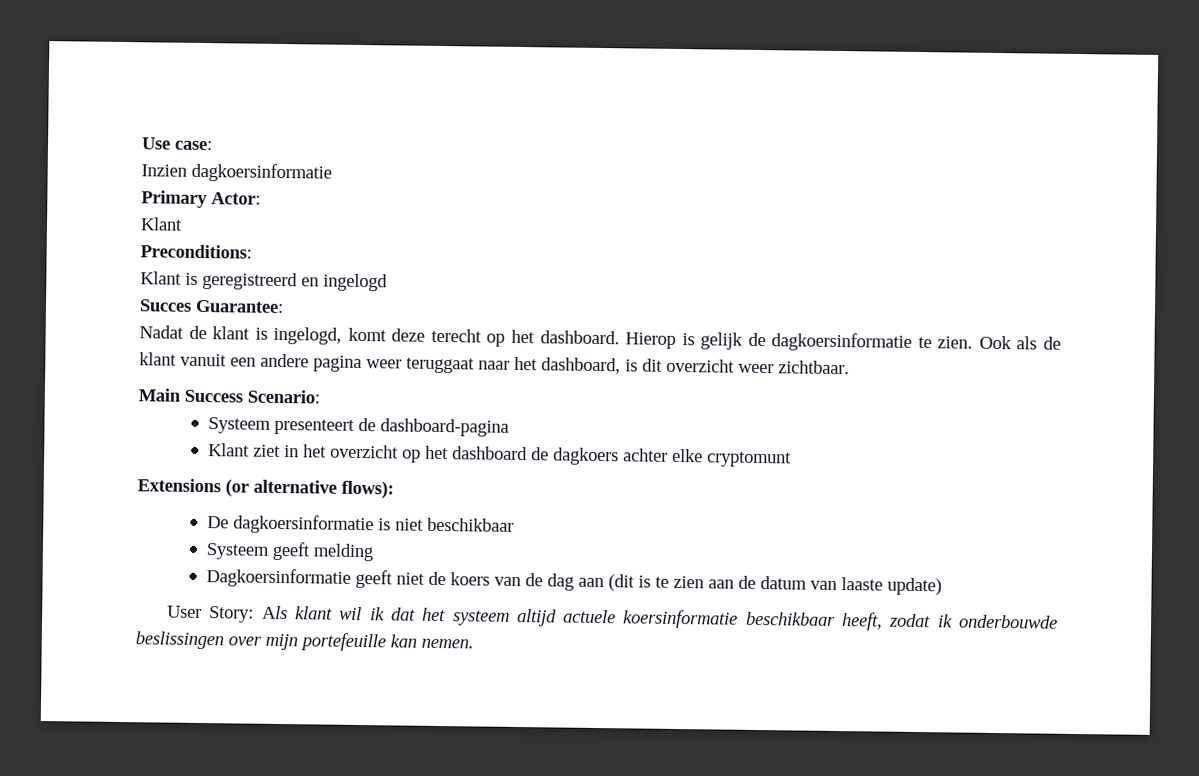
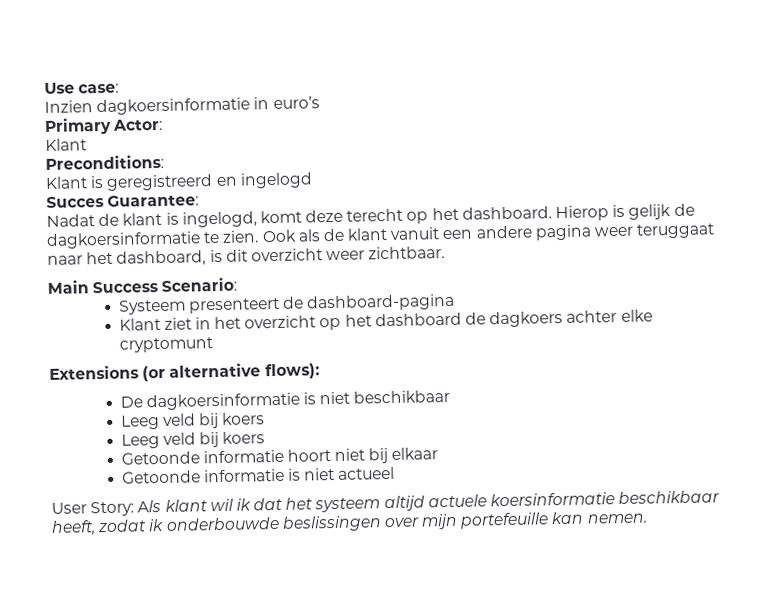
(332, 172) none -> [253,96,320,110] in euro’s
[206,541,375,562] [206,568,943,596] Systeem geeft melding // Dagkoersinformatie geeft niet de koers van de dag aan (dit is te zien aan de datum van laaste update) -> [120,412,266,430] [120,431,266,449] [120,447,439,465] [121,466,396,484] Leeg veld bij koers // Leeg veld bij koers // Getoonde informatie hoort niet bij elkaar // Getoonde informatie is niet actueel

